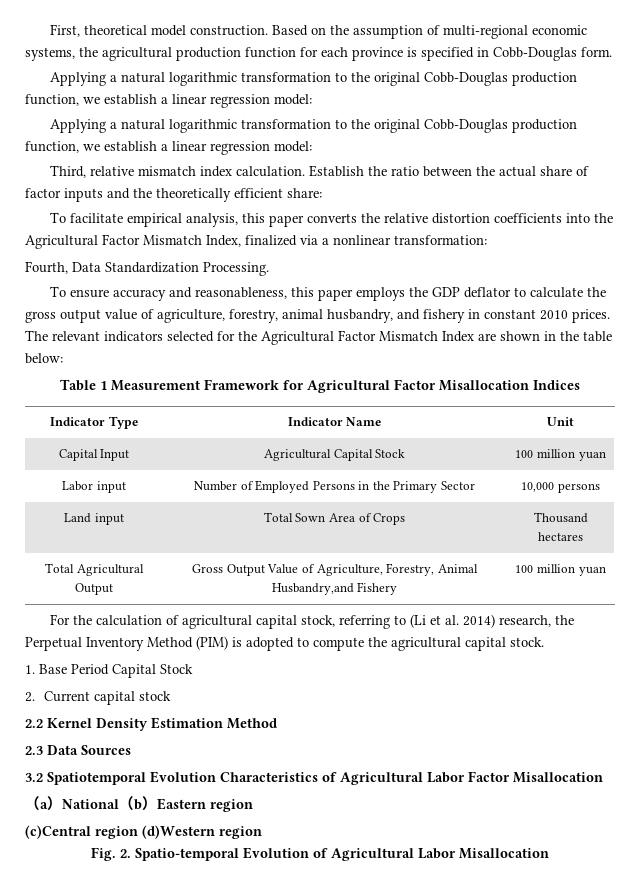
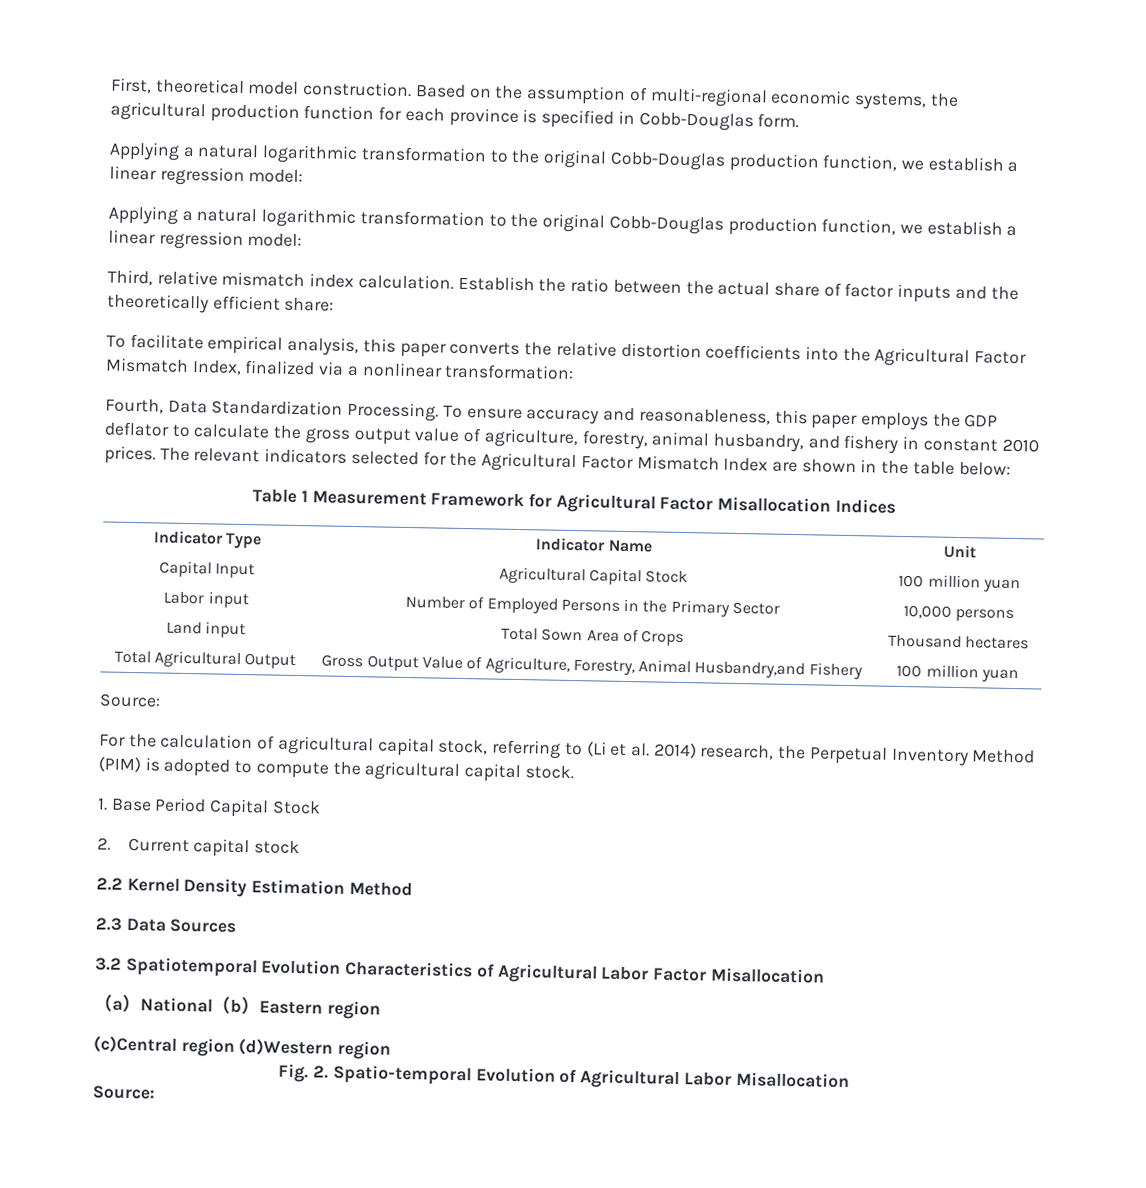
(269, 269) // -> (440, 411) none
(606, 571) none -> [99,693,161,708] // Source:
(549, 853) none -> [92,1085,155,1100] // Source:

